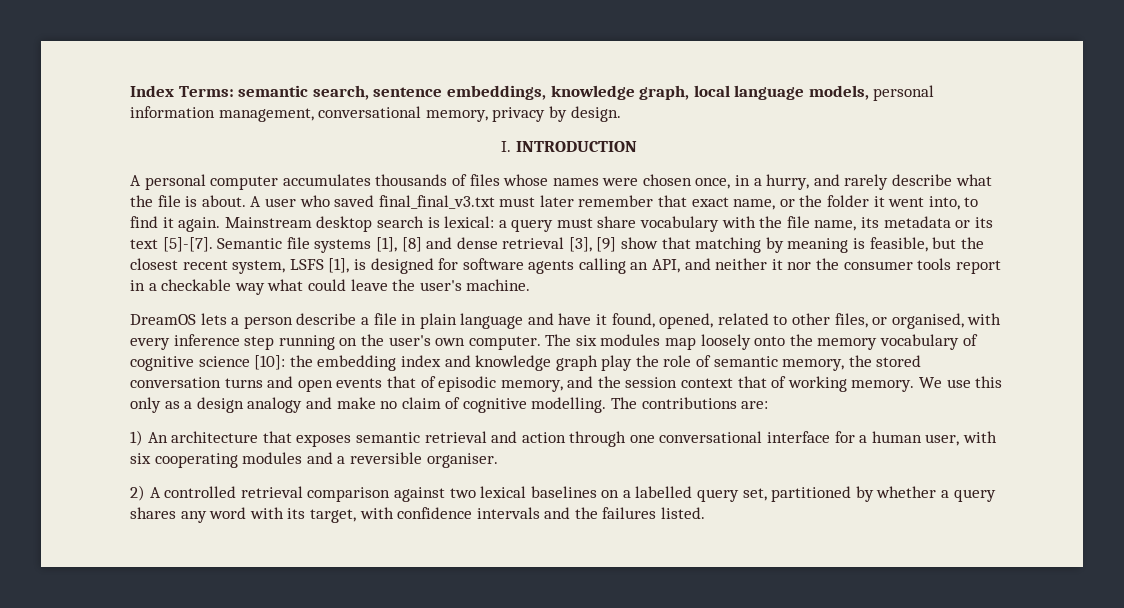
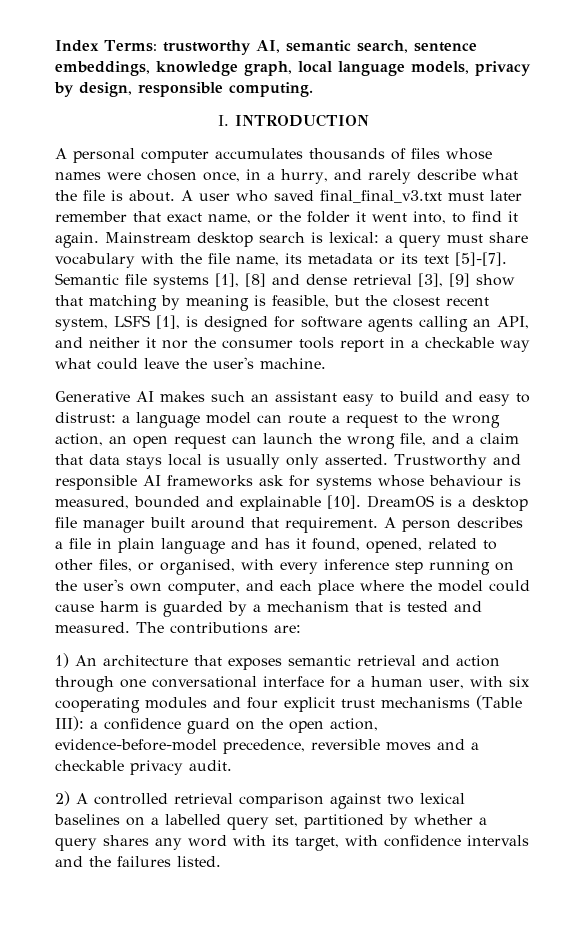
(234, 91) none -> [162,40,280,55] trustworthy AI,
[873,85,935,101] [130,106,621,122] personal information management, conversational memory, privacy by design. -> [475,61,531,76] [54,82,313,97] privacy by design, responsible computing.
[130,313,357,329] DreamOS lets a person describe -> [55,391,530,406] [55,412,500,428] [55,433,519,449] [55,454,521,469] [55,475,521,490] [55,495,528,511] [55,517,523,533] Generative AI makes such an assistant easy to build and easy to distrust: a language model can route a request to the wrong action, an open request can launch the wrong file, and a claim that data stays local is usually only asserted. Trustworthy and responsible AI frameworks ask for systems whose behaviour is measured, bounded and explainable [10]. DreamOS is a desktop file manager built around that requirement. A person describes
[558,313,592,325] have -> [265,538,290,549] has
[468,334,978,350] [130,355,922,371] [130,376,1003,392] [130,397,607,413] computer. The six modules map loosely onto the memory vocabulary of cognitive science [10]: the embedding index and knowledge graph play the role of semantic memory, the stored conversation turns and open events that of episodic memory, and the session context that of working memory. We use this only as a design analogy and make no claim of cognitive modelling. -> [168,580,530,595] [55,601,482,617] [55,622,130,633] computer, and each place where the model could cause harm is guarded by a mechanism that is tested and measured.
[337,452,498,468] a reversible organiser. -> [247,695,522,712] [55,716,378,734] [55,739,479,754] [55,760,232,775] four explicit trust mechanisms (Table III): a confidence guard on the open action, evidence-before-model precedence, reversible moves and a checkable privacy audit.

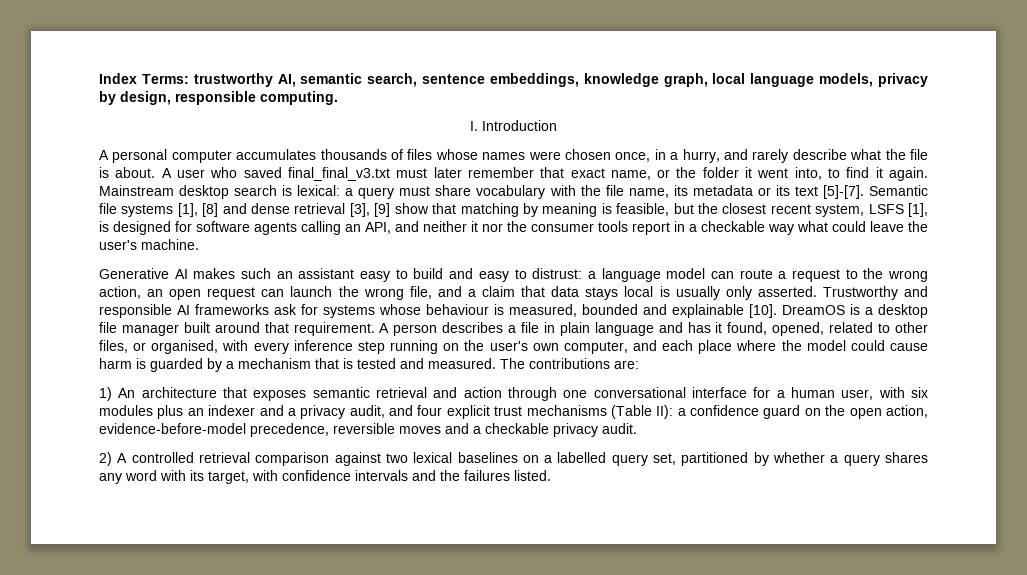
[235,114,369,127] INTRODUCTION -> [482,120,557,131] Introduction
[55,697,207,713] cooperating modules -> [99,405,385,419] modules plus an indexer and a privacy audit,
[55,716,84,731] III): -> [656,405,674,419] II):

